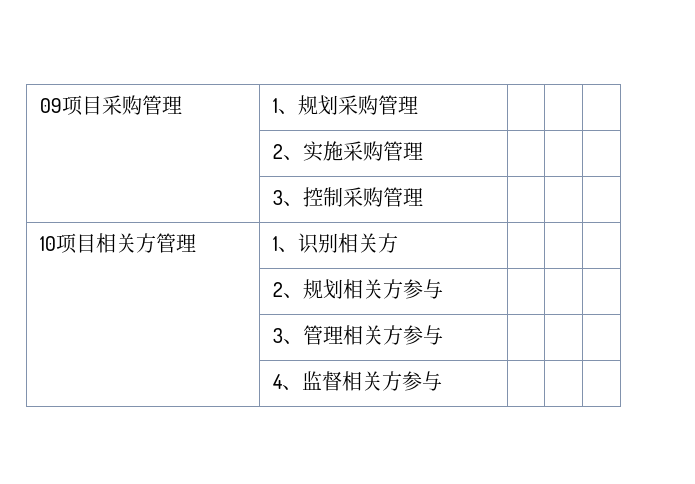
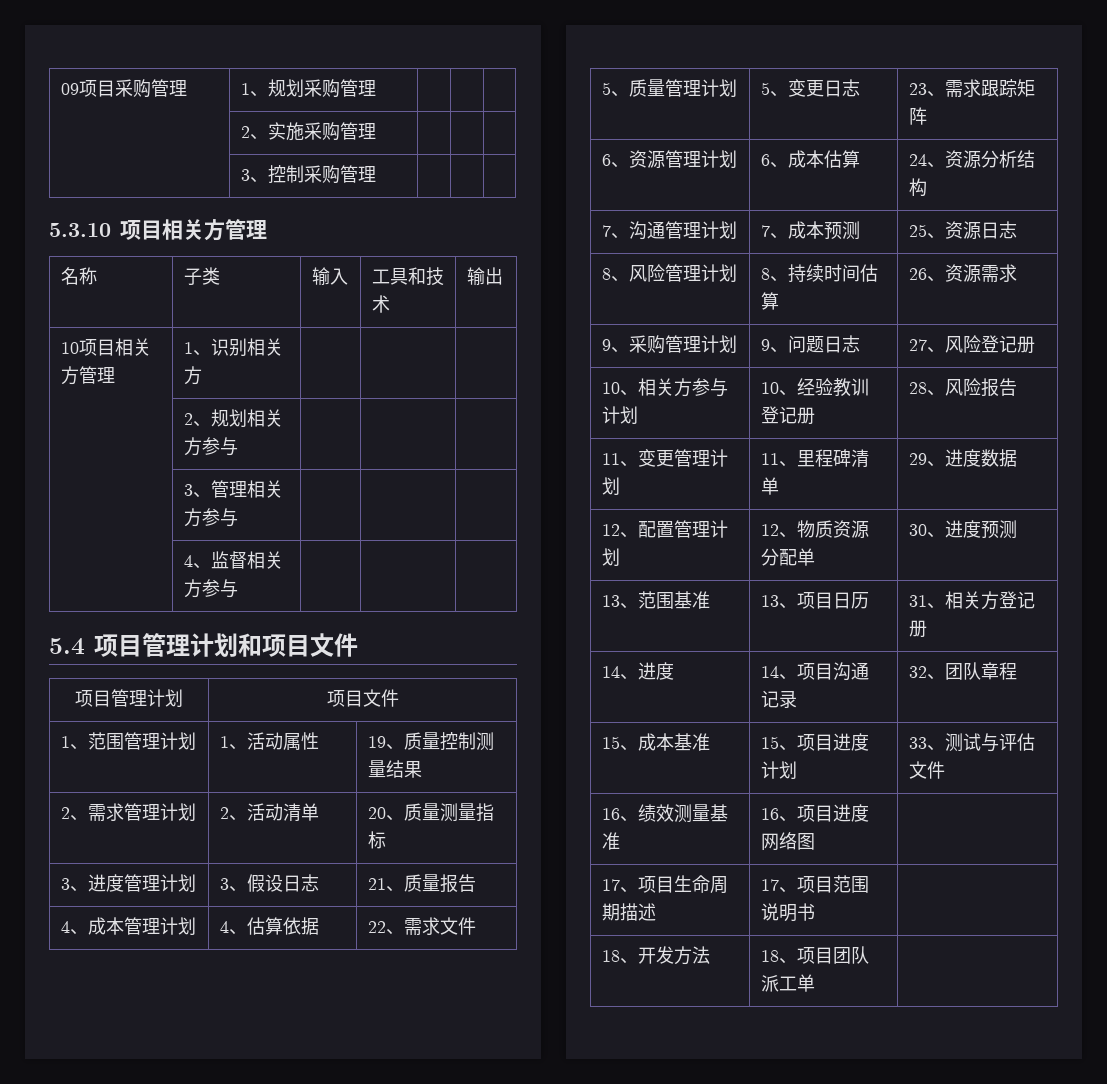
(423, 197) none -> [49,219,267,241] [60,267,97,285] [183,267,220,286] [311,267,348,286] [371,267,444,286] [371,295,390,313] [466,267,503,286] // 5.3.10项目相关方管理 // 名称 | 子类 | 输入 | 工具和技术 | 输出
(442, 381) none -> [49,633,358,657] [75,689,183,707] [326,689,399,707] [60,732,196,750] [219,732,319,750] [367,732,494,751] [367,760,422,778] [60,803,196,821] [219,803,319,822] [367,803,494,822] [367,831,386,849] [60,874,196,892] [219,874,319,892] [367,874,476,893] [60,917,196,935] [219,917,319,935] [367,917,476,935] [601,79,737,97] [760,79,860,97] [908,79,1035,97] [908,107,927,125] [601,150,737,169] [760,150,860,168] [908,150,1035,169] [908,178,927,197] [601,221,737,240] [760,221,860,240] [908,221,1017,240] [601,264,737,282] [760,264,878,283] [760,292,779,310] [908,264,1017,283] [601,335,737,354] [760,335,860,353] [908,335,1035,353] [601,378,728,397] [601,406,638,424] [760,378,869,397] [760,406,815,424] [908,378,1017,397] [601,449,728,467] [601,477,620,495] [760,449,869,468] [760,477,779,495] [908,449,1017,467] [601,520,728,538] [601,548,620,566] [760,520,869,539] [760,548,815,566] [908,520,1017,539] [601,591,710,609] [760,592,869,609] [908,591,1035,610] [908,620,927,637] [601,662,674,680] [760,662,869,681] [760,690,797,708] [908,662,1017,680] [601,733,710,751] [760,733,869,751] [760,761,797,779] [908,733,1035,752] [908,761,945,779] [601,804,728,823] [601,832,620,850] [760,804,869,822] [760,832,815,851] [601,875,728,894] [601,903,656,921] [760,875,869,893] [760,903,815,922] [601,946,710,965] [760,946,869,964] [760,974,815,992] // 5.4项目管理计划和项目文件 // 项目管理计划 | 项目文件 // 1、范围管理计划 | 1、活动属性 | 19、质量控制测量结果 // 2、需求管理计划 | 2、活动清单 | 20、质量测量指标 // 3、进度管理计划 | 3、假设日志 | 21、质量报告 // 4、成本管理计划 | 4、估算依据 | 22、需求文件 // 5、质量管理计划 | 5、变更日志 | 23、需求跟踪矩阵 // 6、资源管理计划 | 6、成本估算 | 24、资源分析结构 // 7、沟通管理计划 | 7、成本预测 | 25、资源日志 // 8、风险管理计划 | 8、持续时间估算 | 26、资源需求 // 9、采购管理计划 | 9、问题日志 | 27、风险登记册 // 10、相关方参与计划 | 10、经验教训登记册 | 28、风险报告 // 11、变更管理计划 | 11、里程碑清单 | 29、进度数据 // 12、配置管理计划 | 12、物质资源分配单 | 30、进度预测 // 13、范围基准 | 13、项目日历 | 31、相关方登记册 // 14、进度 | 14、项目沟通记录 | 32、团队章程 // 15、成本基准 | 15、项目进度计划 | 33、测试与评估文件 // 16、绩效测量基准 | 16、项目进度网络图 | // 17、项目生命周期描述 | 17、项目范围说明书 | // 18、开发方法 | 18、项目团队派工单 |

